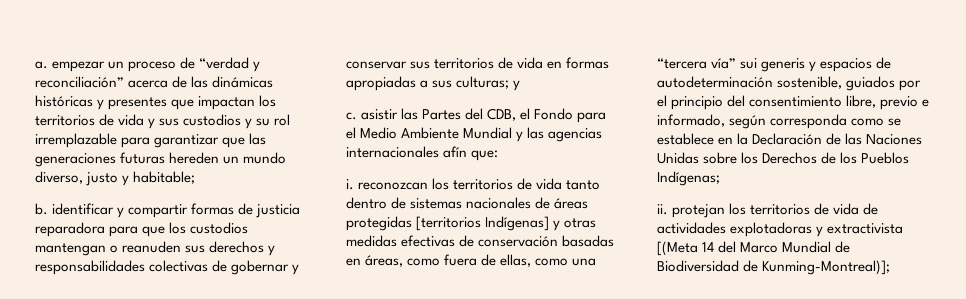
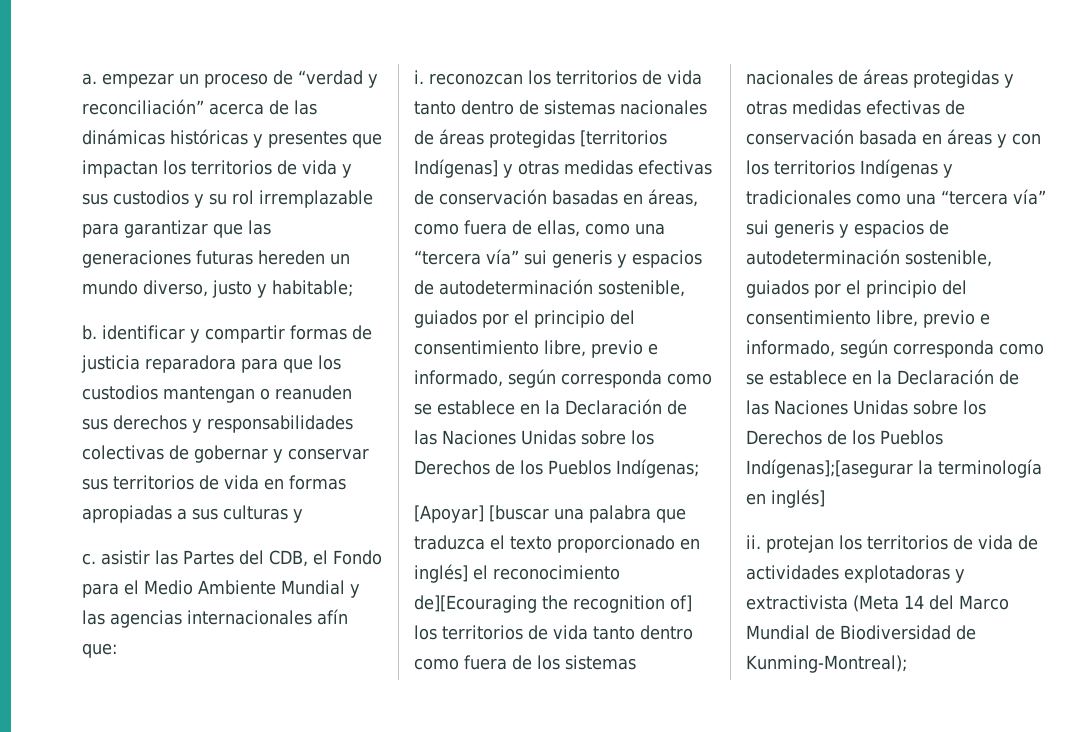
[456,76,510,89] culturas; -> [223,505,288,520] culturas
(720, 178) none -> [414,505,686,523] [414,535,700,553] [414,564,620,583] [414,595,692,613] [414,625,693,640] [414,655,636,670] [746,69,1014,88] [746,100,965,115] [746,129,1041,148] [746,159,953,178] [746,189,1046,205] [746,220,949,238] [746,249,992,267] [746,280,967,298] [746,310,990,328] [746,339,1044,358] [746,369,1019,385] [746,400,986,415] [746,430,943,445] [746,459,1042,478] [746,489,825,508] // [Apoyar] [buscar una palabra que traduzca el texto proporcionado en inglés] el reconocimiento de][Ecouraging the recognition of] los territorios de vida tanto dentro como fuera de los sistemas nacionales de áreas protegidas y otras medidas efectivas de conservación basada en áreas y con los territorios Indígenas y tradicionales como una “tercera vía” sui generis y espacios de autodeterminación sostenible, guiados por el principio del consentimiento libre, previo e informado, según corresponda como se establece en la Declaración de las Naciones Unidas sobre los Derechos de los Pueblos Indígenas];[asegurar la terminología en inglés]
[657,241,698,256] [(Meta -> [853,595,899,612] (Meta
[762,260,891,275] Kunming-Montreal)]; -> [746,655,907,673] Kunming-Montreal);

